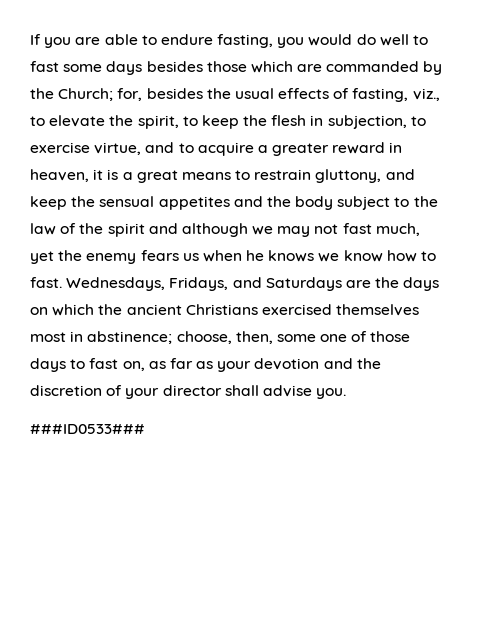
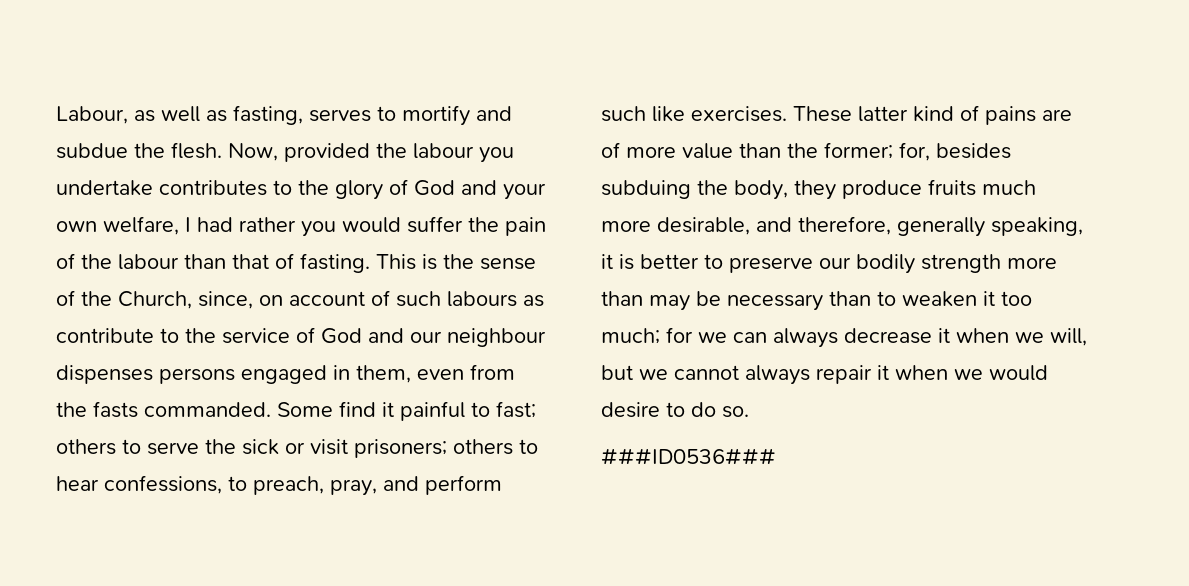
[30,34,429,48] [30,61,443,75] [30,88,440,102] [30,115,426,129] [30,142,403,156] [30,169,415,183] [30,196,438,210] [30,223,420,237] [30,250,437,264] [30,277,440,291] [30,304,420,316] [30,331,411,344] [30,358,381,372] [30,385,347,399] [30,424,145,434] If you are able to endure fasting, you would do well to fast some days besides those which are commanded by the Church; for, besides the usual effects of fasting, viz., to elevate the spirit, to keep the flesh in subjection, to exercise virtue, and to acquire a greater reward in heaven, it is a great means to restrain gluttony, and keep the sensual appetites and the body subject to the law of the spirit and although we may not fast much, yet the enemy fears us when he knows we know how to fast. Wednesdays, Fridays, and Saturdays are the days on which the ancient Christians exercised themselves most in abstinence; choose, then, some one of those days to fast on, as far as your devotion and the discretion of your director shall advise you. // ###ID0533### -> [56,105,512,126] [56,142,514,163] [56,179,546,200] [56,216,546,237] [56,253,536,273] [56,290,544,309] [56,327,546,347] [56,364,515,384] [56,401,536,421] [56,439,538,458] [56,475,502,496] [601,105,1072,125] [601,142,1011,161] [601,179,1036,200] [601,216,1083,237] [601,254,1057,274] [601,291,1032,311] [601,327,1087,348] [601,365,1048,385] [601,402,749,418] [601,448,776,465] Labour, as well as fasting, serves to mortify and subdue the flesh. Now, provided the labour you undertake contributes to the glory of God and your own welfare, I had rather you would suffer the pain of the labour than that of fasting. This is the sense of the Church, since, on account of such labours as contribute to the service of God and our neighbour dispenses persons engaged in them, even from the fasts commanded. Some find it painful to fast; others to serve the sick or visit prisoners; others to hear confessions, to preach, pray, and perform such like exercises. These latter kind of pains are of more value than the former; for, besides subduing the body, they produce fruits much more desirable, and therefore, generally speaking, it is better to preserve our bodily strength more than may be necessary than to weaken it too much; for we can always decrease it when we will, but we cannot always repair it when we would desire to do so. // ###ID0536###

